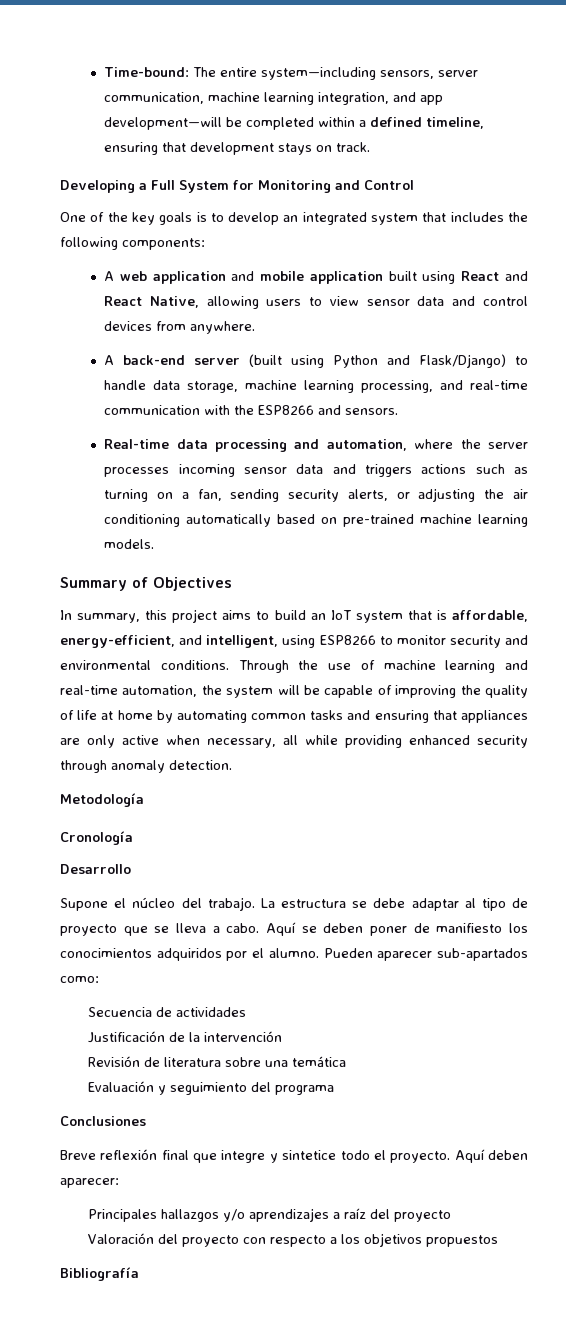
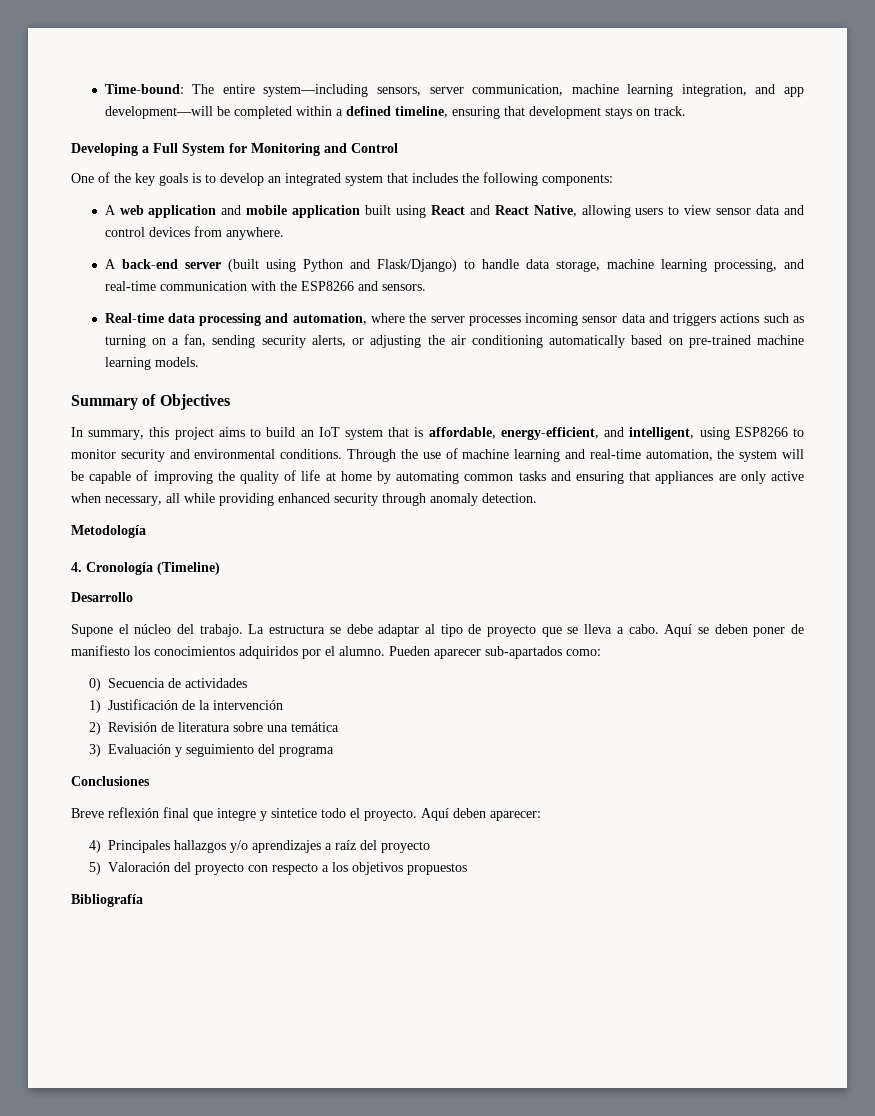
(144, 800) none -> [71,562,82,572] 4.
(133, 838) none -> [157,562,220,575] (Timeline)
(99, 979) none -> [89,678,102,691] 0)
(247, 1012) none -> [89,700,102,713] 1)
(283, 1036) none -> [89,722,102,735] 2)
(347, 1061) none -> [89,744,102,757] 3)
(119, 1183) none -> [89,840,102,853] 4)
(452, 1216) none -> [89,862,102,875] 5)

